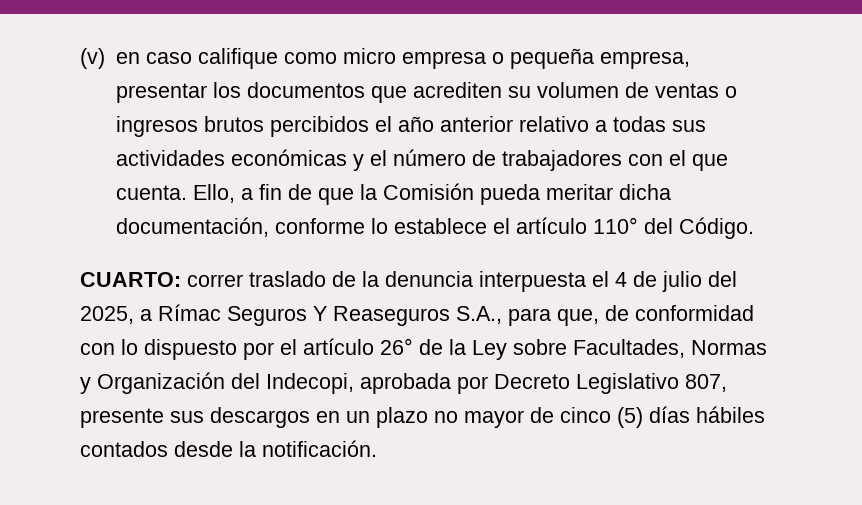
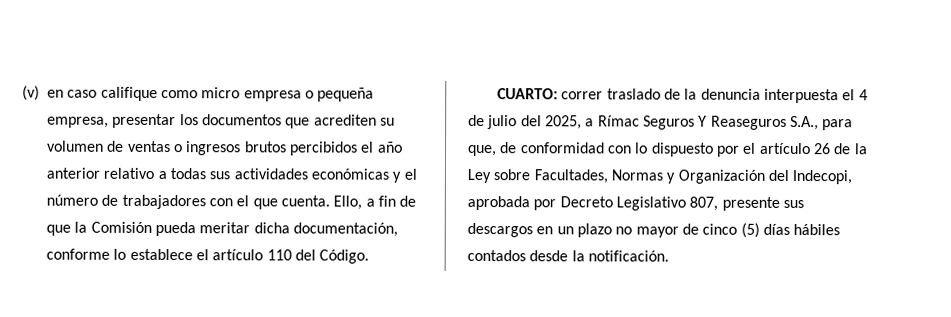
[592,217,638,234] 110° -> [266,249,292,261] 110
[380,338,413,355] 26° -> [813,143,831,155] 26

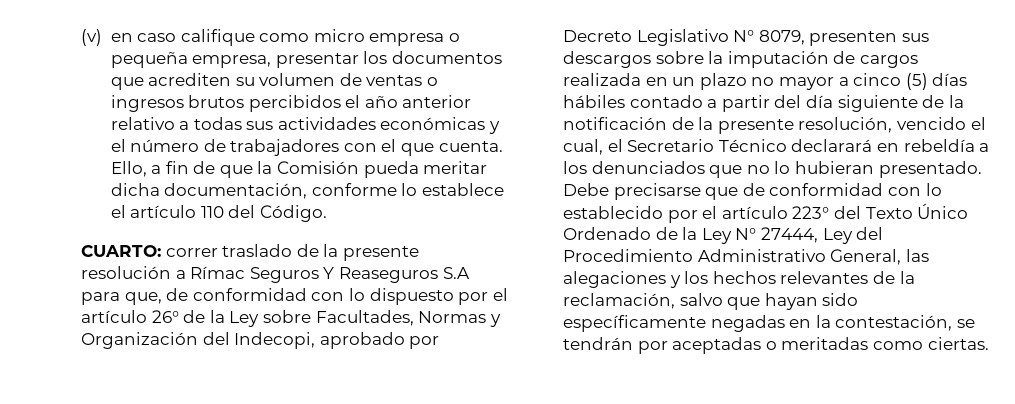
[700,88,868,104] [468,114,582,130] denuncia interpuesta el 4 de julio del 2025, -> [342,246,419,261] [81,266,171,279] presente resolución
[789,115,819,131] S.A., -> [442,267,470,279] S.A
[813,143,831,155] 26 -> [151,310,179,323] 26°
[467,195,530,211] aprobada -> [319,332,405,349] aprobado
[689,196,804,211] [467,222,533,238] 807, presente sus descargos -> [733,30,929,46] [563,51,918,68] [563,73,641,86] N° 8079, presenten sus descargos sobre la imputación de cargos realizada
[681,223,699,235] de -> [838,77,849,86] a
[467,249,669,262] contados desde la notificación. -> [629,95,964,112] [563,117,986,134] [563,139,990,155] [563,161,982,178] [563,183,942,200] [563,203,969,223] [563,227,884,244] [563,249,929,265] [563,271,915,288] [563,293,859,310] [563,315,975,332] [563,337,989,354] contado a partir del día siguiente de la notificación de la presente resolución, vencido el cual, el Secretario Técnico declarará en rebeldía a los denunciados que no lo hubieran presentado. Debe precisarse que de conformidad con lo establecido por el artículo 223° del Texto Único Ordenado de la Ley N° 27444, Ley del Procedimiento Administrativo General, las alegaciones y los hechos relevantes de la reclamación, salvo que hayan sido específicamente negadas en la contestación, se tendrán por aceptadas o meritadas como ciertas.

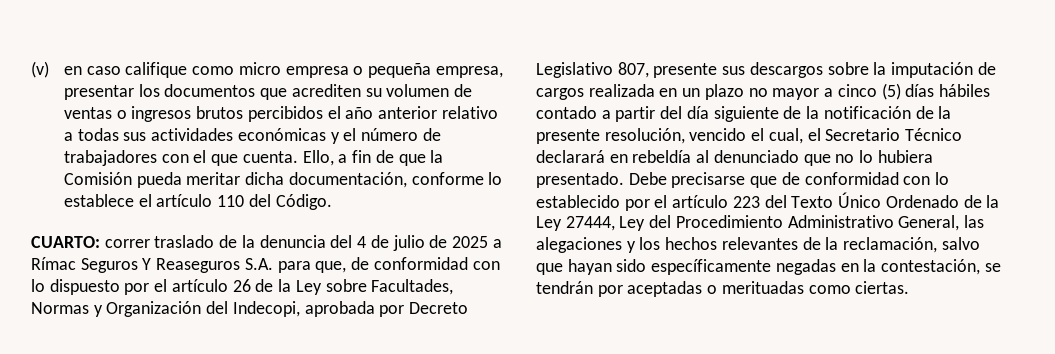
[342,246,419,261] [81,266,171,279] presente resolución -> [259,235,488,251] denuncia del 4 de julio de 2025
[442,267,470,279] S.A -> [244,258,273,270] S.A.
[151,310,179,323] 26° -> [232,279,251,292] 26
[319,332,405,349] aprobado -> [304,301,375,317] aprobada
[733,30,898,46] N° 8079, presenten -> [617,62,718,78] 807, presente
[979,143,990,152] [563,161,705,174] a los denunciados -> [696,150,799,163] al denunciado
[794,161,874,174] hubieran -> [877,150,933,163] hubiera
[792,206,830,219] 223° -> [732,196,760,208] 223
[735,228,757,240] N° -> (562, 223) none
[781,337,869,350] meritadas -> [721,281,804,294] merituadas

